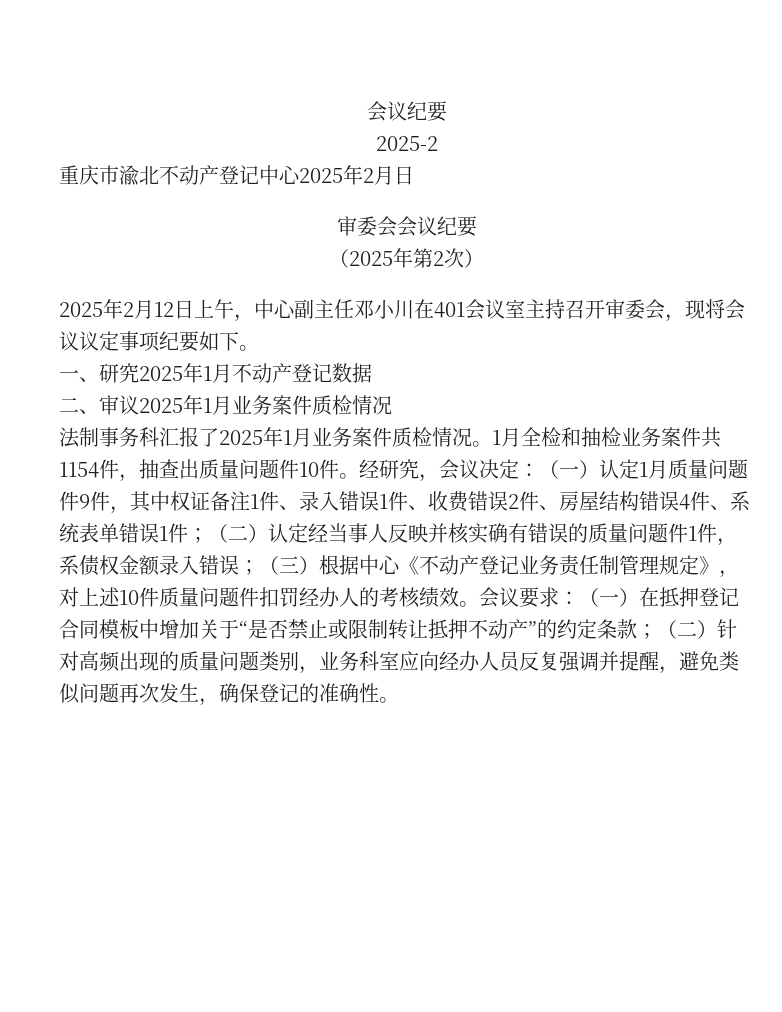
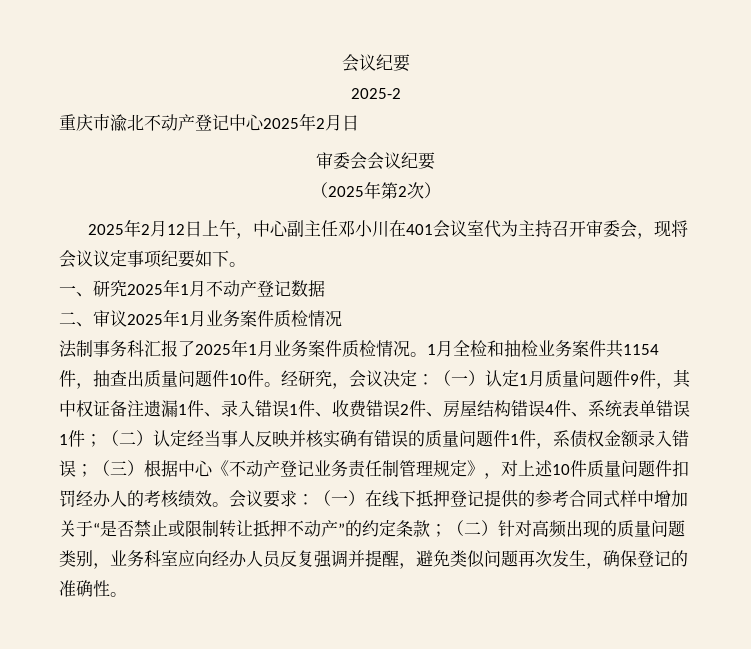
(525, 308) none -> [484,220,519,238] 代为
(250, 501) none -> [144,400,178,417] 遗漏
(659, 597) none -> [382,490,416,508] 线下
[59,619,139,639] 合同模板 -> [484,490,637,508] 提供的参考合同式样

